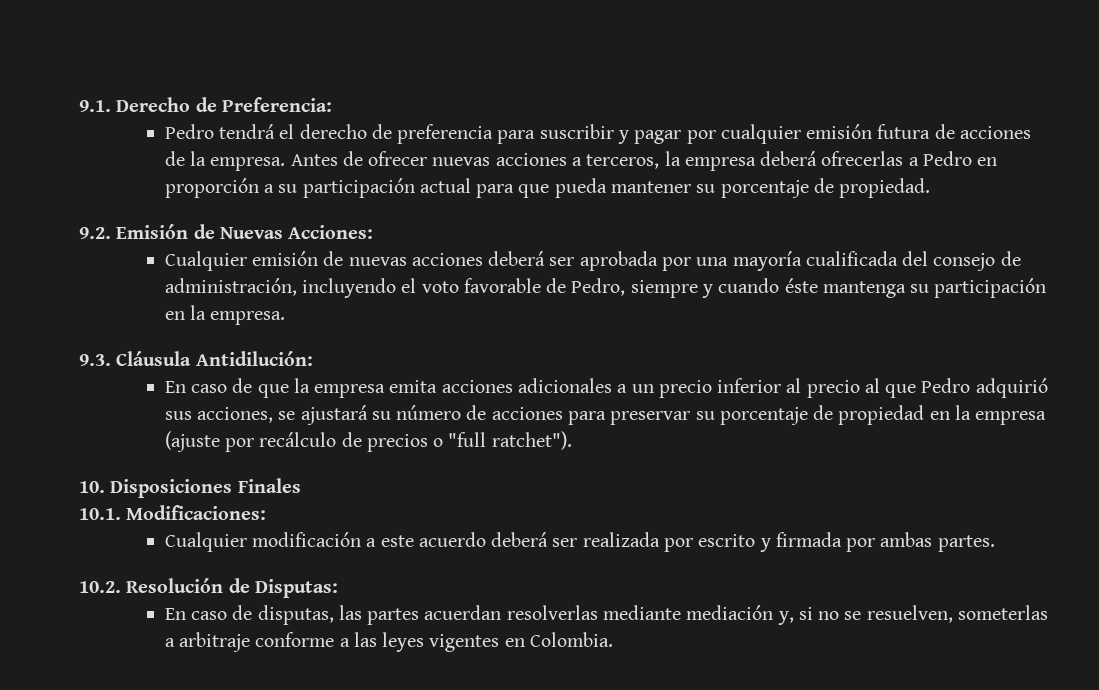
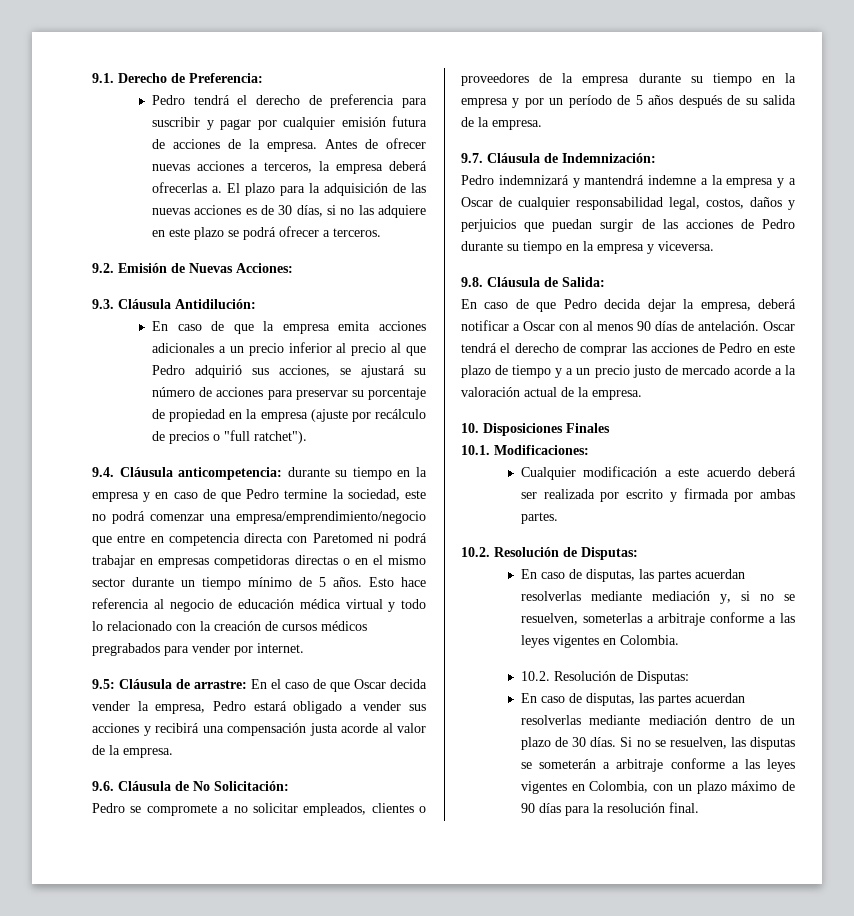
[908,151,998,166] [164,178,931,198] a Pedro en proporción a su participación actual para que pueda mantener su porcentaje de propiedad. -> [212,183,426,196] [152,205,426,218] [152,226,382,240] a. El plazo para la adquisición de las nuevas acciones es de 30 días, si no las adquiere en este plazo se podrá ofrecer a terceros.
[164,251,1021,271] [164,278,1047,298] [164,305,286,325] // Cualquier emisión de nuevas acciones deberá ser aprobada por una mayoría cualificada del consejo de administración, incluyendo el voto favorable de Pedro, siempre y cuando éste mantenga su participación en la empresa. -> (293, 268) none
(572, 440) none -> [92,467,427,480] [92,489,426,502] [92,511,426,524] [92,533,427,546] [92,555,426,568] [92,577,426,590] [92,598,426,612] [92,621,367,631] [92,643,304,656] [92,679,427,692] [92,701,426,714] [92,723,426,736] [92,745,173,758] [92,781,289,791] [92,803,426,816] [461,73,796,86] [461,95,796,108] [461,117,542,130] [461,153,656,163] [461,175,796,188] [461,197,795,210] [461,219,795,232] [461,241,714,254] [461,277,605,287] [461,299,796,312] [461,320,795,331] [461,343,795,356] [461,365,796,378] [461,387,642,400] // 9.4. Cláusula anticompetencia: durante su tiempo en la empresa y en caso de que Pedro termine la sociedad, este no podrá comenzar una empresa/emprendimiento/negocio que entre en competencia directa con Paretomed ni podrá trabajar en empresas competidoras directas o en el mismo sector durante un tiempo mínimo de 5 años. Esto hace referencia al negocio de educación médica virtual y todo lo relacionado con la creación de cursos médicos pregrabados para vender por internet. // 9.5: Cláusula de arrastre: En el caso de que Oscar decida vender la empresa, Pedro estará obligado a vender sus acciones y recibirá una compensación justa acorde al valor de la empresa. // 9.6. Cláusula de No Solicitación: // Pedro se compromete a no solicitar empleados, clientes o proveedores de la empresa durante su tiempo en la empresa y por un período de 5 años después de su salida de la empresa. // 9.7. Cláusula de Indemnización: // Pedro indemnizará y mantendrá indemne a la empresa y a Oscar de cualquier responsabilidad legal, costos, daños y perjuicios que puedan surgir de las acciones de Pedro durante su tiempo en la empresa y viceversa. // 9.8. Cláusula de Salida: // En caso de que Pedro decida dejar la empresa, deberá notificar a Oscar con al menos 90 días de antelación. Oscar tendrá el derecho de comprar las acciones de Pedro en este plazo de tiempo y a un precio justo de mercado acorde a la valoración actual de la empresa.
(613, 639) none -> [521,671,690,684] [521,693,746,706] [521,715,795,725] [521,737,795,750] [521,758,795,772] [521,781,795,794] [521,802,700,816] // 10.2. Resolución de Disputas: // En caso de disputas, las partes acuerdan resolverlas mediante mediación dentro de un plazo de 30 días. Si no se resuelven, las disputas se someterán a arbitraje conforme a las leyes vigentes en Colombia, con un plazo máximo de 90 días para la resolución final.

